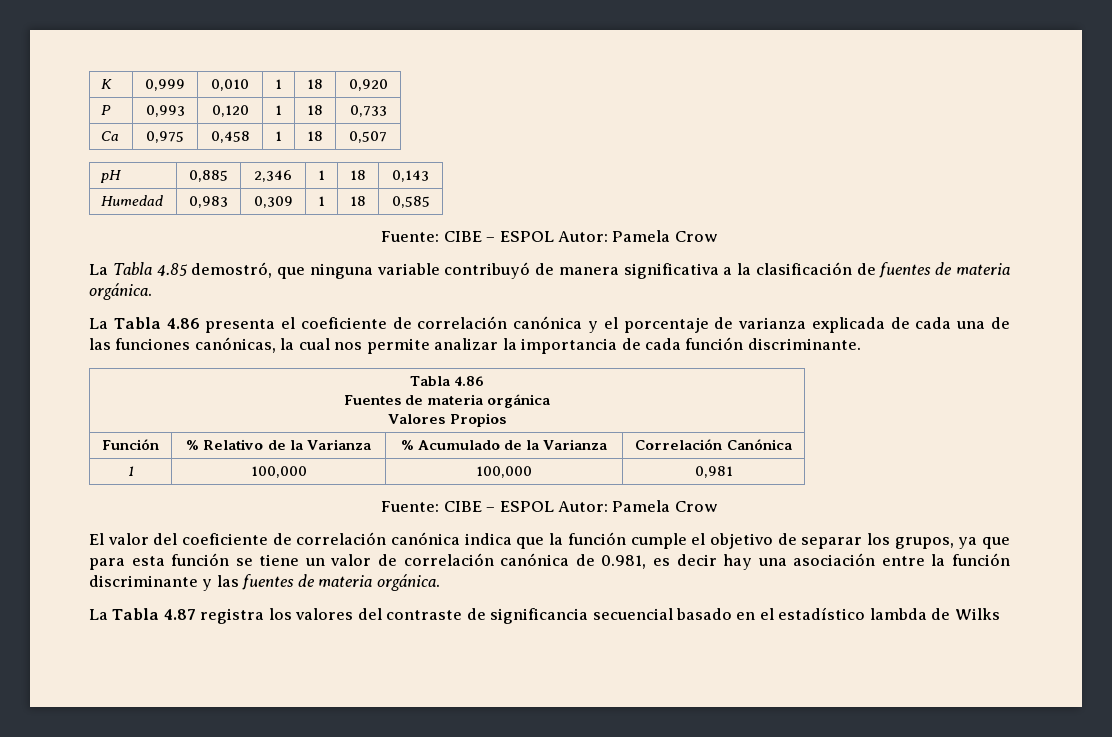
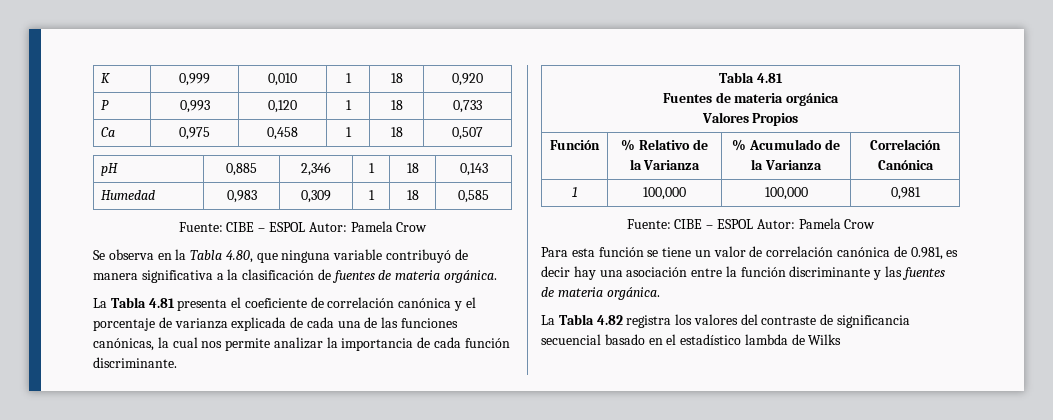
[89,262,273,278] La Tabla 4.85 demostró, -> [93,249,253,263] Se observa en la Tabla 4.80,
[166,318,200,329] 4.86 -> [148,298,175,308] 4.81
[454,376,485,386] 4.86 -> [756,73,783,83] 4.81
[89,532,1011,549] [89,558,125,570] El valor del coeficiente de correlación canónica indica que la función cumple el objetivo de separar los grupos, ya que para -> [541,247,568,257] Para
[163,609,196,620] 4.87 -> [596,315,623,325] 4.82

